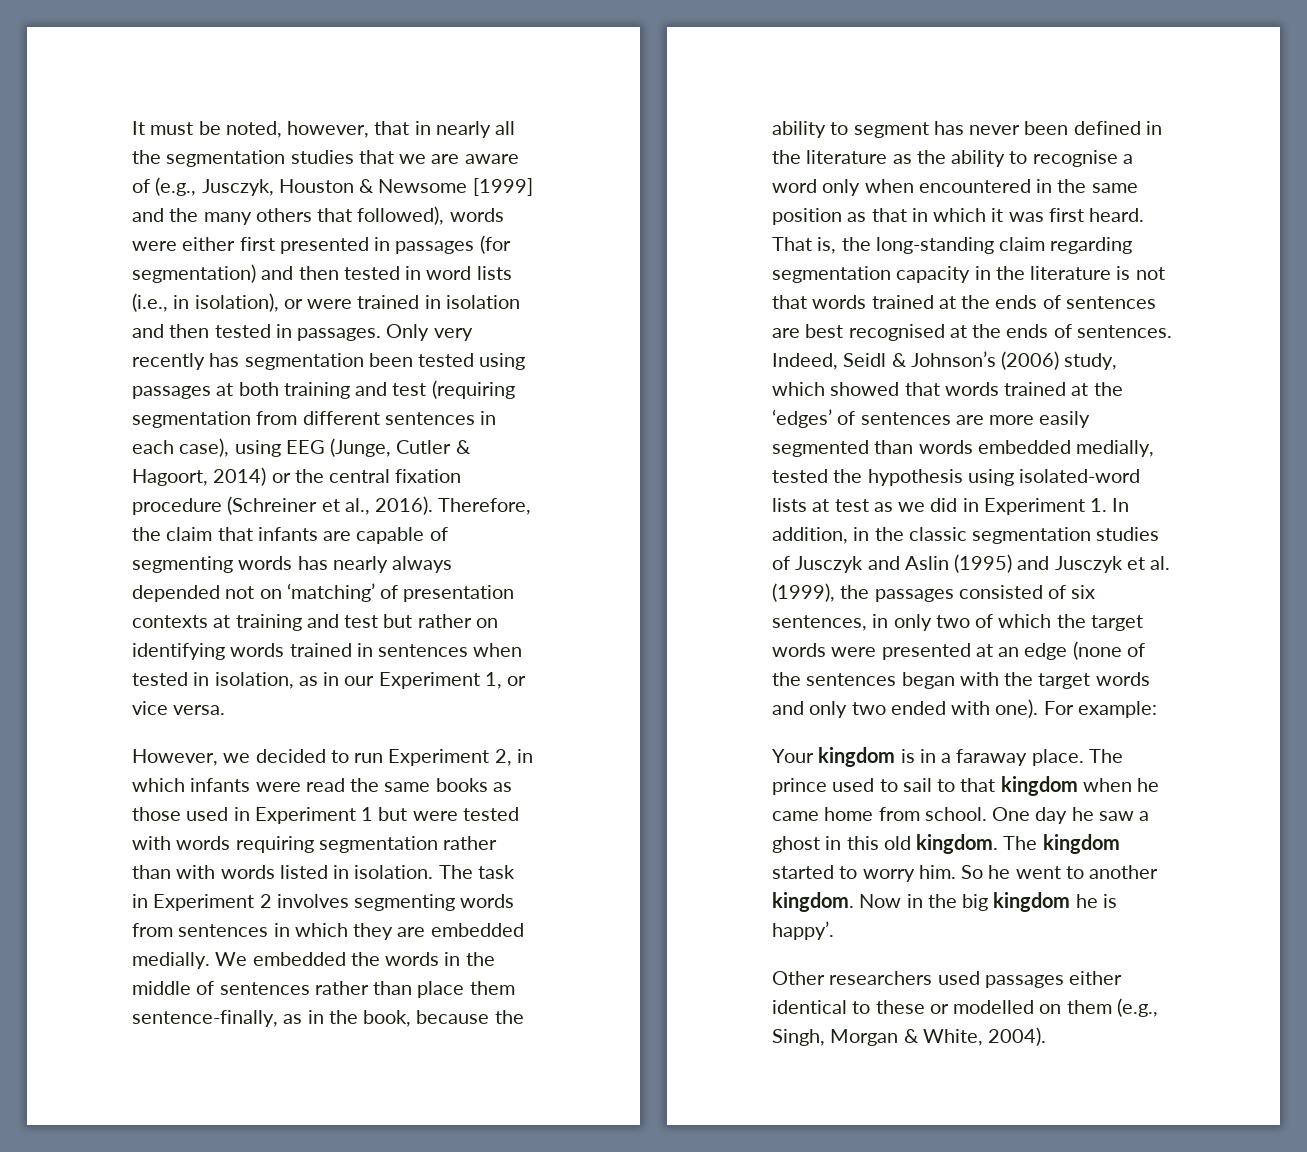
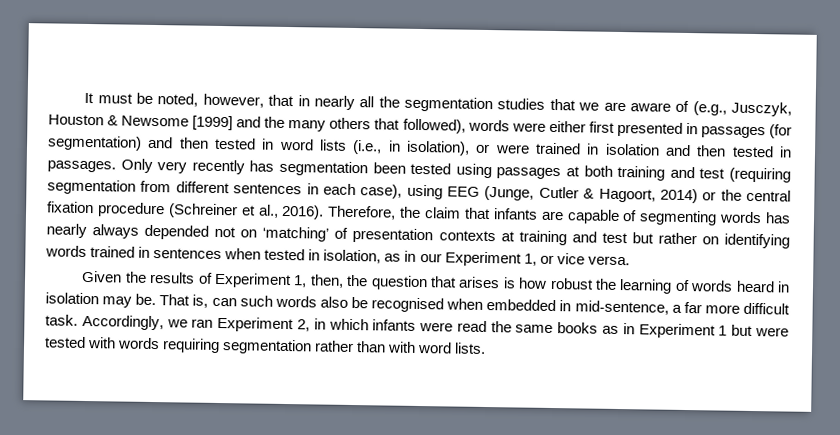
[132,749,384,766] However, we decided to run -> [81,270,791,294] [45,292,790,315] [45,314,214,331] Given the results of Experiment 1, then, the question that arises is how robust the learning of words heard in isolation may be. That is, can such words also be recognised when embedded in mid-sentence, a far more difficult task. Accordingly, we ran
[132,807,229,821] those used -> (620, 330) none
[220,865,515,879] [132,894,515,911] [132,923,524,940] [132,952,495,969] [132,981,515,998] [132,1010,524,1027] [772,121,1162,138] [772,150,1133,167] [772,179,1138,196] [772,208,1145,225] [772,237,1133,254] [772,266,1165,283] [772,295,1156,309] [772,324,1172,341] [772,351,1118,370] [772,382,1123,396] [772,409,1091,428] [772,440,1155,457] [772,469,1141,486] [772,498,1130,515] [772,527,1160,544] [772,554,1171,573] [772,583,1096,602] [772,614,1143,631] [772,641,1145,660] [772,672,1150,689] [772,699,1157,718] [772,747,1123,767] [772,776,1160,796] [772,807,1150,824] [772,834,1120,854] [772,865,1159,882] [772,892,1117,912] [772,921,834,940] [772,971,1123,988] [772,998,1158,1017] [772,1027,1047,1046] words listed in isolation. The task in Experiment 2 involves segmenting words from sentences in which they are embedded medially. We embedded the words in the middle of sentences rather than place them sentence-finally, as in the book, because the ability to segment has never been defined in the literature as the ability to recognise a word only when encountered in the same position as that in which it was first heard. That is, the long-standing claim regarding segmentation capacity in the literature is not that words trained at the ends of sentences are best recognised at the ends of sentences. Indeed, Seidl & Johnson’s (2006) study, which showed that words trained at the ‘edges’ of sentences are more easily segmented than words embedded medially, tested the hypothesis using isolated-word lists at test as we did in Experiment 1. In addition, in the classic segmentation studies of Jusczyk and Aslin (1995) and Jusczyk et al. (1999), the passages consisted of six sentences, in only two of which the target words were presented at an edge (none of the sentences began with the target words and only two ended with one). For example: // Your kingdom is in a faraway place. The prince used to sail to that kingdom when he came home from school. One day he saw a ghost in this old kingdom. The kingdom started to worry him. So he went to another kingdom. Now in the big kingdom he is happy’. // Other researchers used passages either identical to these or modelled on them (e.g., Singh, Morgan & White, 2004). -> [417,341,487,355] word lists.

